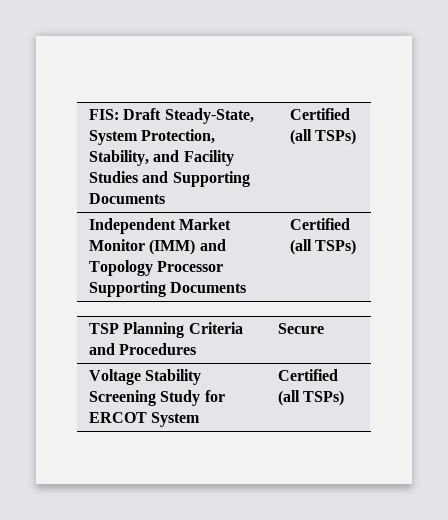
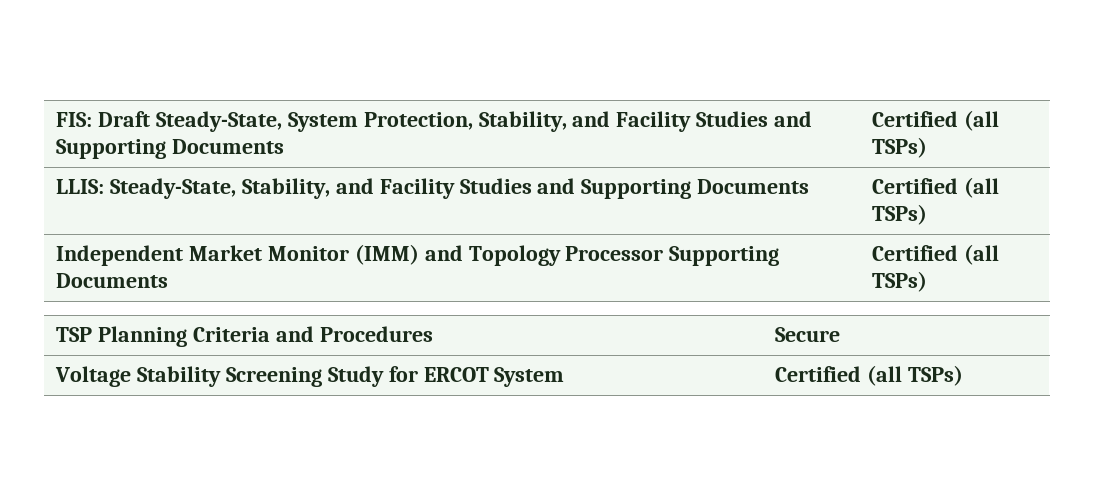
(357, 137) none -> [55,178,810,199] [871,177,999,198] [871,204,927,225] // LLIS: Steady-State, Stability, and Facility Studies and Supporting Documents | Certified (all TSPs)

